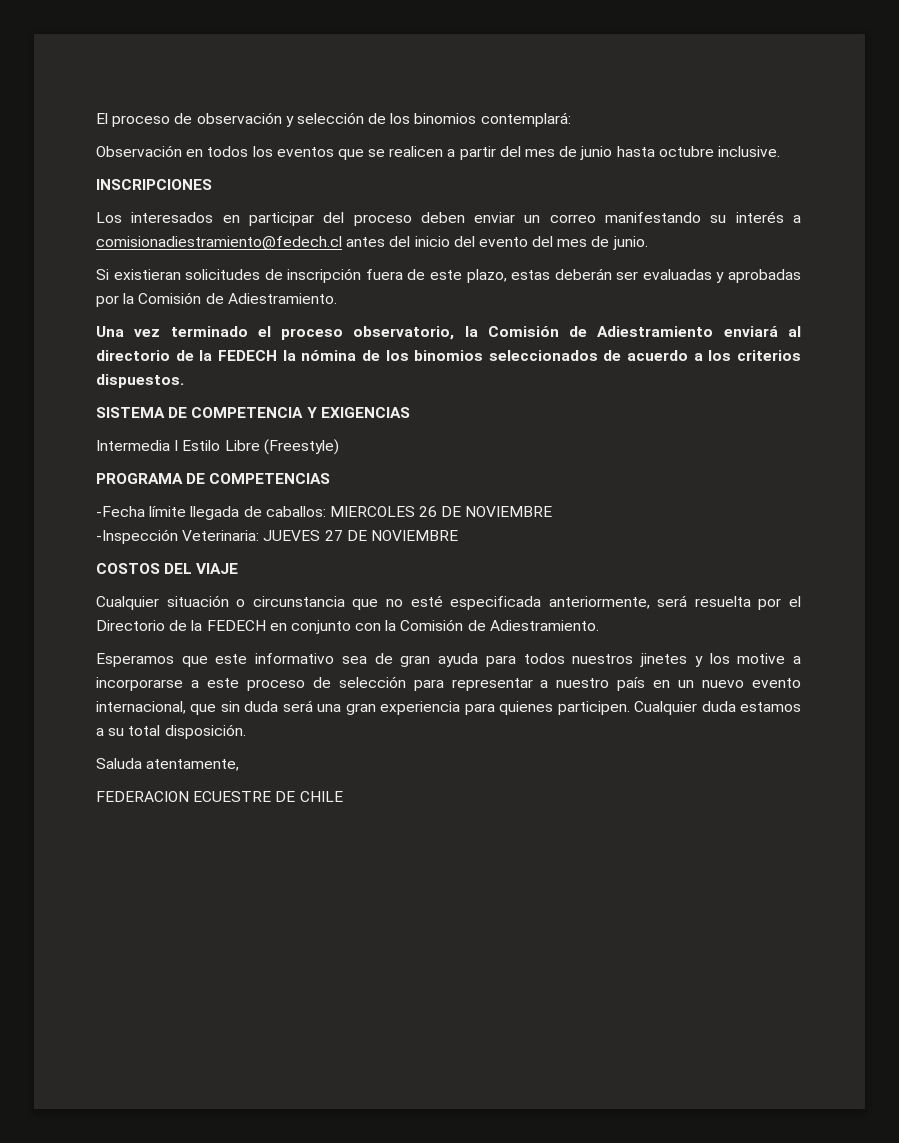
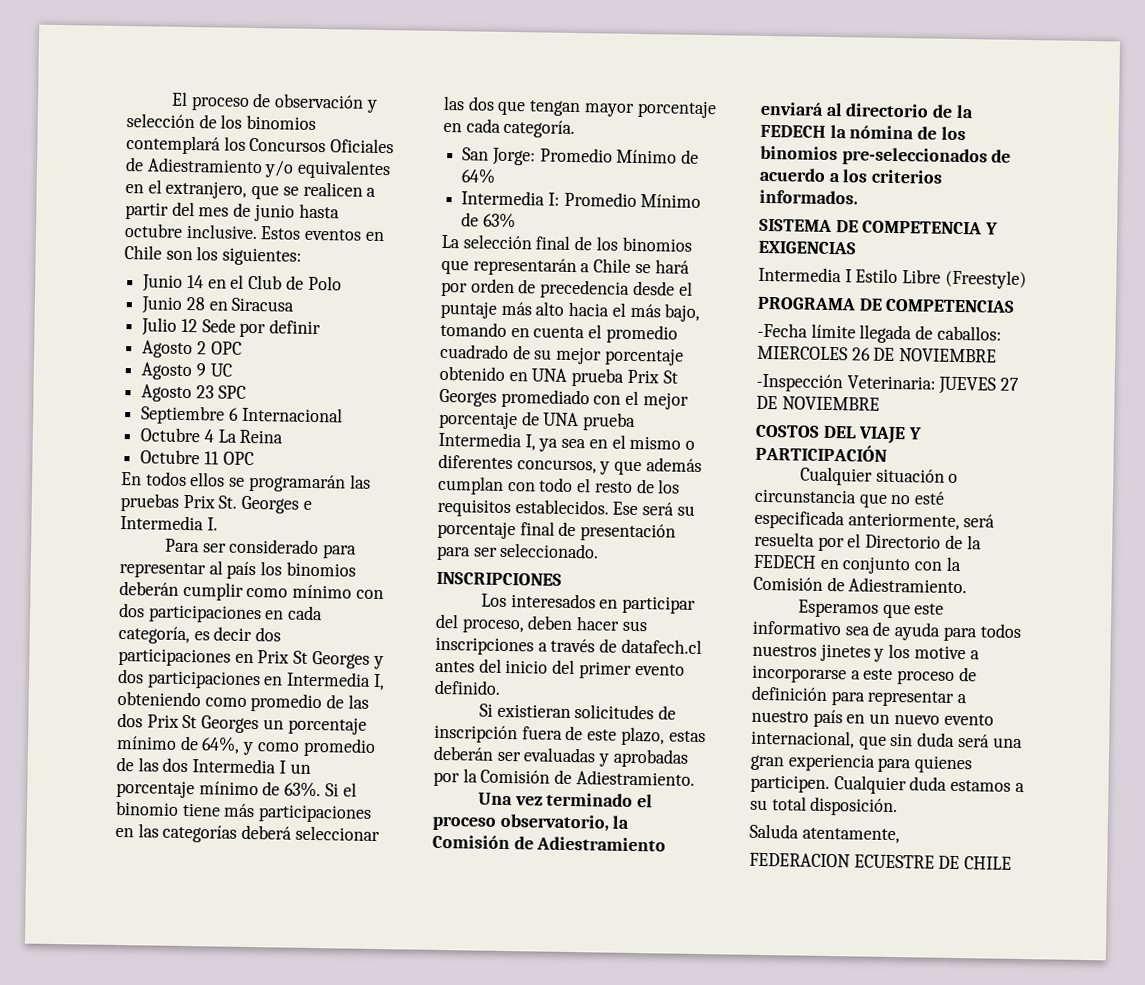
[480,112,571,127] [96,145,334,157] contemplará: // Observación en todos los eventos -> [126,135,395,155] [125,157,392,180] [125,179,248,199] contemplará los Concursos Oficiales de Adiestramiento y/o equivalentes en el extranjero,
(780, 151) none -> [260,226,385,242] [124,245,303,266] [142,274,342,292] [141,296,295,314] [141,317,322,338] [142,340,242,359] [141,362,232,381] [141,384,246,403] [141,405,343,425] [140,427,284,444] [140,449,254,466] [121,471,371,493] [120,492,312,514] [120,514,218,531] [164,538,357,559] [119,560,356,580] [119,580,384,601] [119,602,324,624] [118,625,282,645] [118,647,384,670] [117,668,385,691] [117,690,369,713] [117,712,367,735] [116,735,376,757] [116,756,311,774] [116,779,357,799] [115,800,373,823] [115,823,380,843] [443,95,717,119] [443,118,576,139] [462,147,700,166] [461,168,497,184] [461,190,702,208] [461,212,516,229] [441,234,692,252] [441,257,690,277] [441,278,693,299] [440,300,701,322] [440,321,678,344] [440,343,684,366] [439,365,678,387] [439,388,689,410] [438,410,637,431] [438,431,696,452] [438,453,702,476] [437,475,681,495] [437,498,695,518] [437,520,677,542] [436,542,600,561] Estos eventos en Chile son los siguientes: // Junio 14 en el Club de Polo // Junio 28 en Siracusa // Julio 12 Sede por definir // Agosto 2 OPC // Agosto 9 UC // Agosto 23 SPC // Septiembre 6 Internacional // Octubre 4 La Reina // Octubre 11 OPC // En todos ellos se programarán las pruebas Prix St. Georges e Intermedia I. // Para ser considerado para representar al país los binomios deberán cumplir como mínimo con dos participaciones en cada categoría, es decir dos participaciones en Prix St Georges y dos participaciones en Intermedia I, obteniendo como promedio de las dos Prix St Georges un porcentaje mínimo de 64%, y como promedio de las dos Intermedia I un porcentaje mínimo de 63%. Si el binomio tiene más participaciones en las categorías deberá seleccionar las dos que tengan mayor porcentaje en cada categoría. // San Jorge: Promedio Mínimo de 64% // Intermedia I: Promedio Mínimo de 63% // La selección final de los binomios que representarán a Chile se hará por orden de precedencia desde el puntaje más alto hacia el más bajo, tomando en cuenta el promedio cuadrado de su mejor porcentaje obtenido en UNA prueba Prix St Georges promediado con el mejor porcentaje de UNA prueba Intermedia I, ya sea en el mismo o diferentes concursos, y que además cumplan con todo el resto de los requisitos establecidos. Ese será su porcentaje final de presentación para ser seleccionado.
[353,211,801,226] [96,236,648,250] proceso deben enviar un correo manifestando su interés a comisionadiestramiento@fedech.cl antes del inicio del evento del mes de junio. -> [461,615,648,634] [435,636,702,656] [435,658,685,679] [434,679,501,695] proceso, deben hacer sus inscripciones a través de datafech.cl antes del inicio del primer evento definido.
[488,350,598,361] seleccionados -> [841,147,988,167] pre-seleccionados
[96,374,184,388] dispuestos. -> [759,189,858,205] informados.
(239, 568) none -> [908,427,923,440] [755,443,887,462] Y PARTICIPACIÓN
[400,655,431,667] gran -> (892, 628) none
[338,676,406,688] selección -> [751,685,828,701] definición

